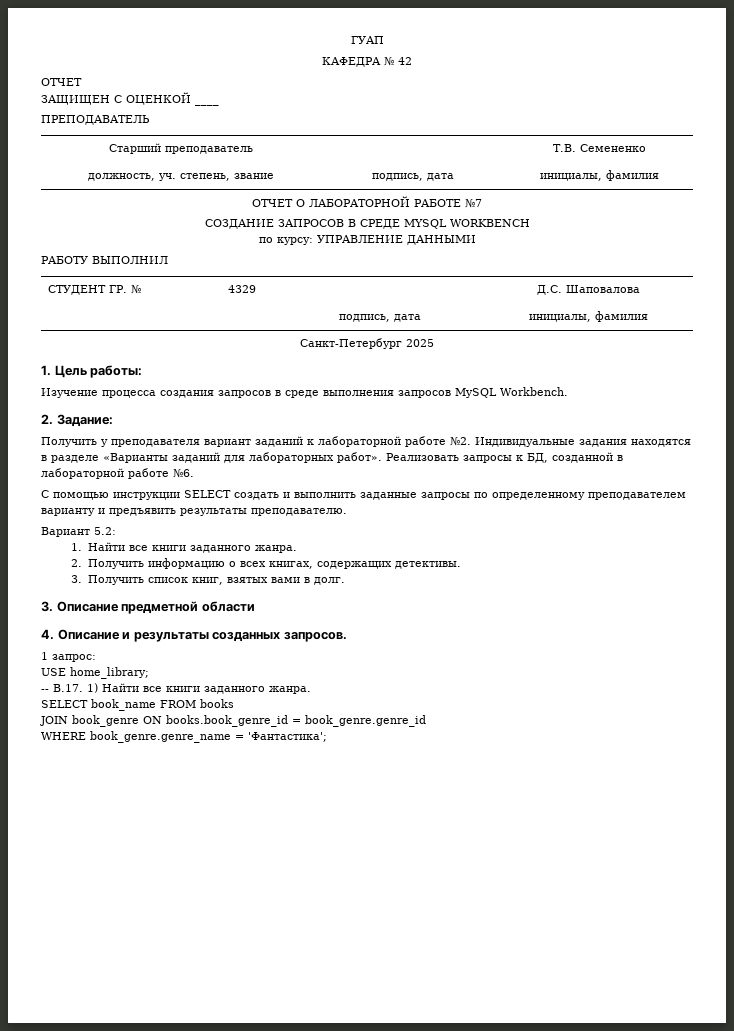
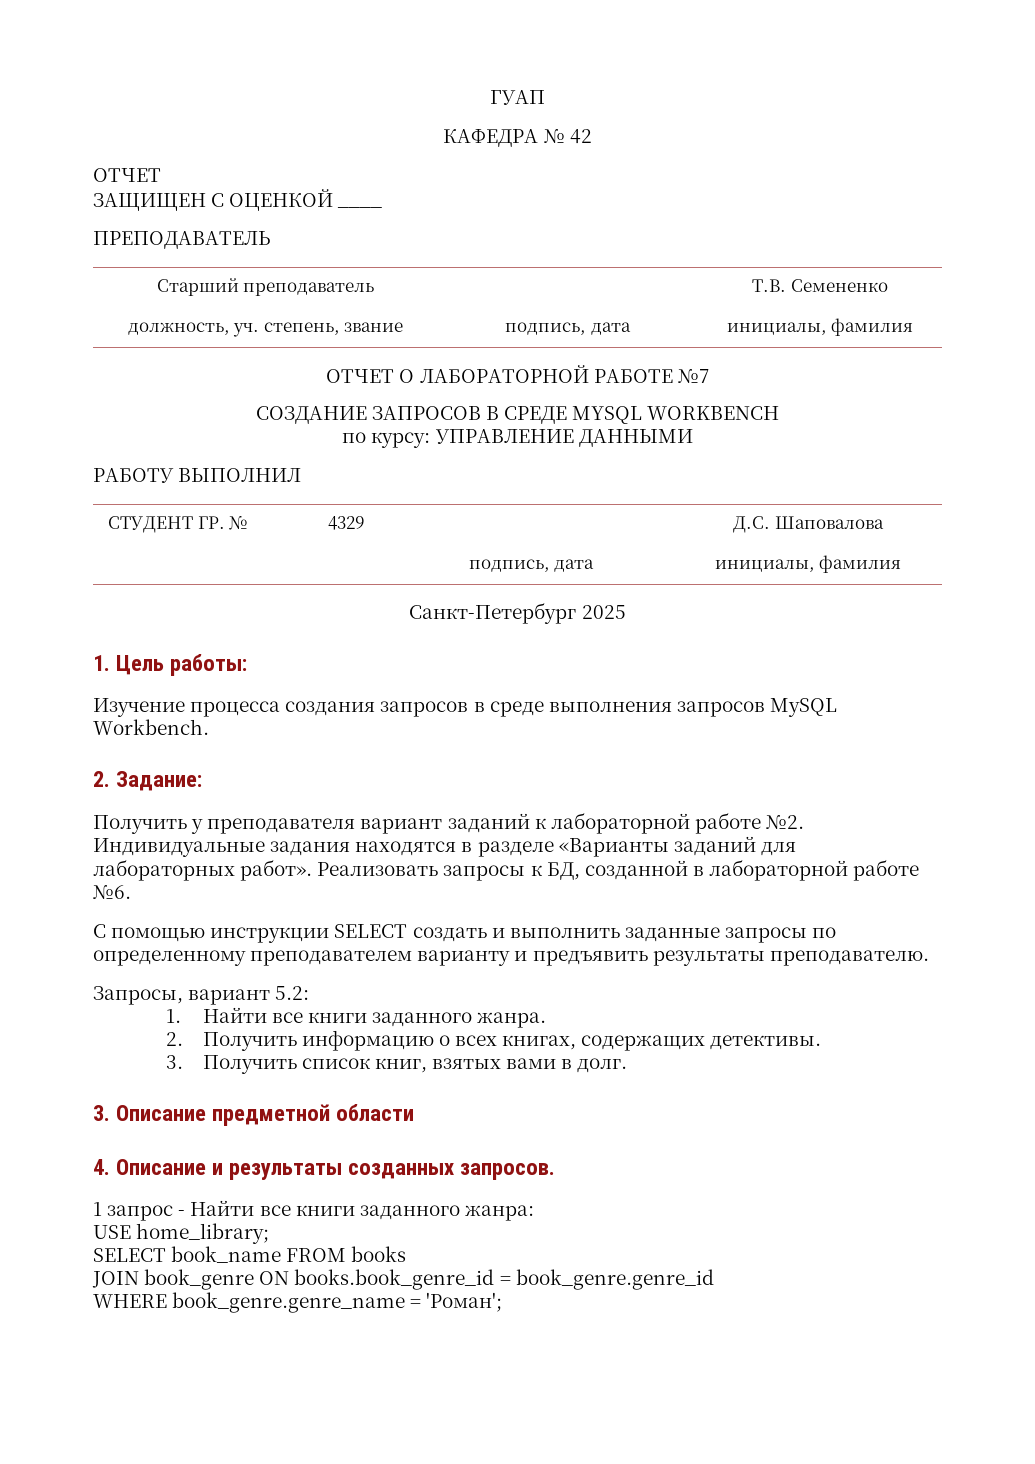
[41,527,90,537] Вариант -> [93,986,271,1005] Запросы, вариант
[52,654,96,662] [41,667,149,679] [41,683,311,694] запрос: // USE home_library; // -- В.17. 1) Найти все книги заданного жанра. -> [107,1200,534,1221] [93,1223,270,1244] запрос - Найти все книги заданного жанра: // USE home_library;
[248,732,327,742] 'Фантастика'; -> [426,1292,503,1312] 'Роман';

